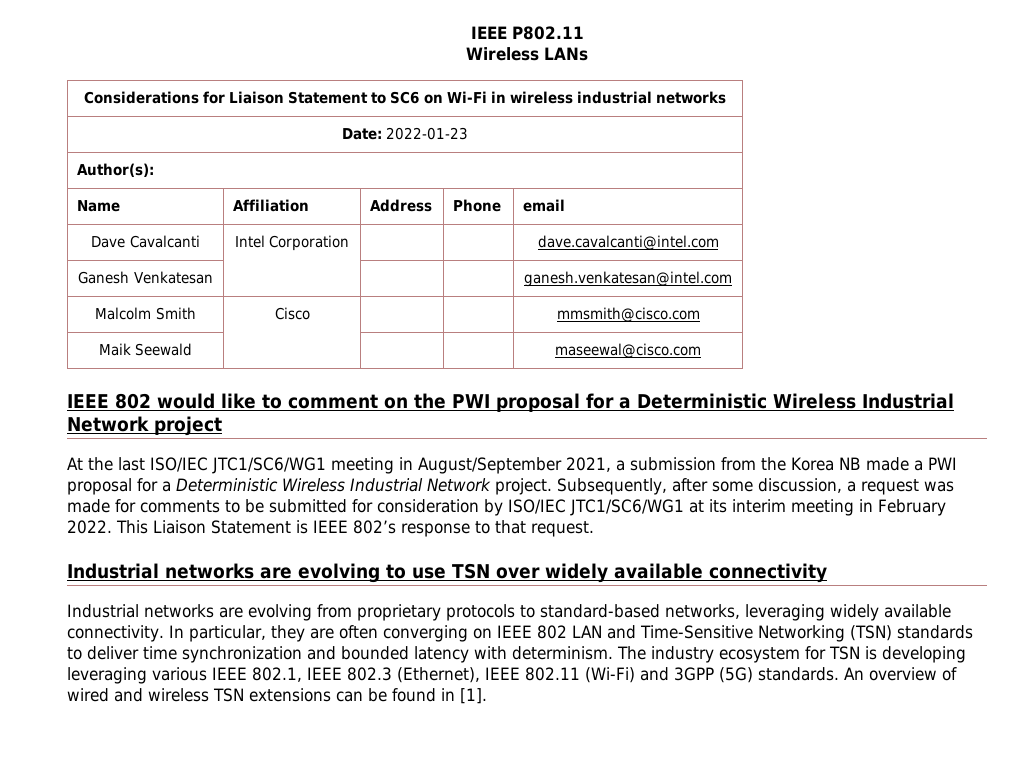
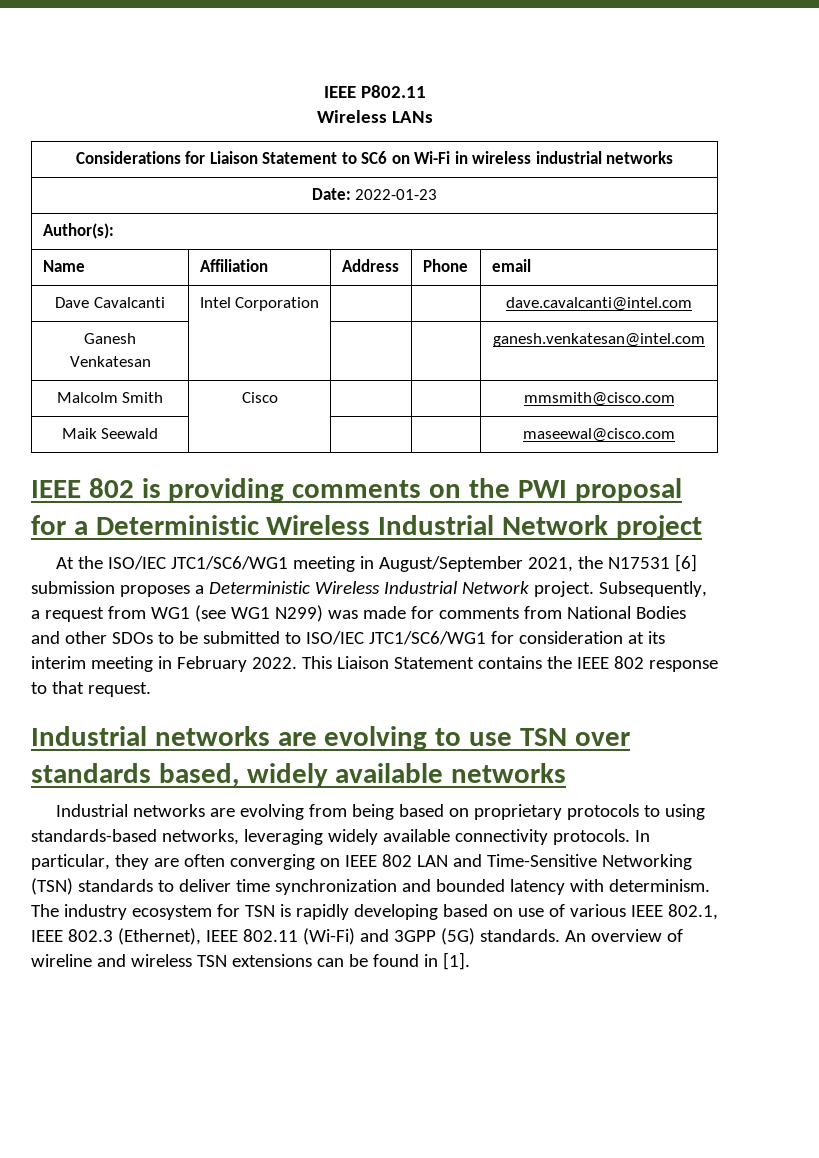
[157,393,378,409] would like to comment -> [141,478,422,502] is providing comments
[118,457,145,471] last -> (104, 562) none
[615,457,957,471] [67,478,158,495] a submission from the Korea NB made a PWI proposal for -> [578,554,698,572] [31,581,190,597] the N17531 [6] submission proposes
[672,478,954,495] [67,499,684,516] after some discussion, a request was made for comments to be submitted for consideration by ISO/IEC JTC1/SC6/WG1 -> [31,605,686,622] [31,631,623,645] a request from WG1 (see WG1 N299) was made for comments from National Bodies and other SDOs to be submitted to ISO/IEC JTC1/SC6/WG1 for consideration
[296,520,396,534] is IEEE 802’s -> [477,656,644,669] contains the IEEE 802
[545,563,827,583] widely available connectivity -> [31,763,567,787] standards based, widely available networks
(352, 611) none -> [352,804,470,820] being based on
[540,604,660,618] standard-based -> [665,804,706,820] [31,829,157,842] using standards-based
[67,625,164,642] connectivity. -> [454,829,630,845] connectivity protocols.
[882,646,966,663] [67,667,147,684] developing leveraging -> [295,904,565,920] rapidly developing based on use of
[67,688,109,702] wired -> [31,954,92,967] wireline

